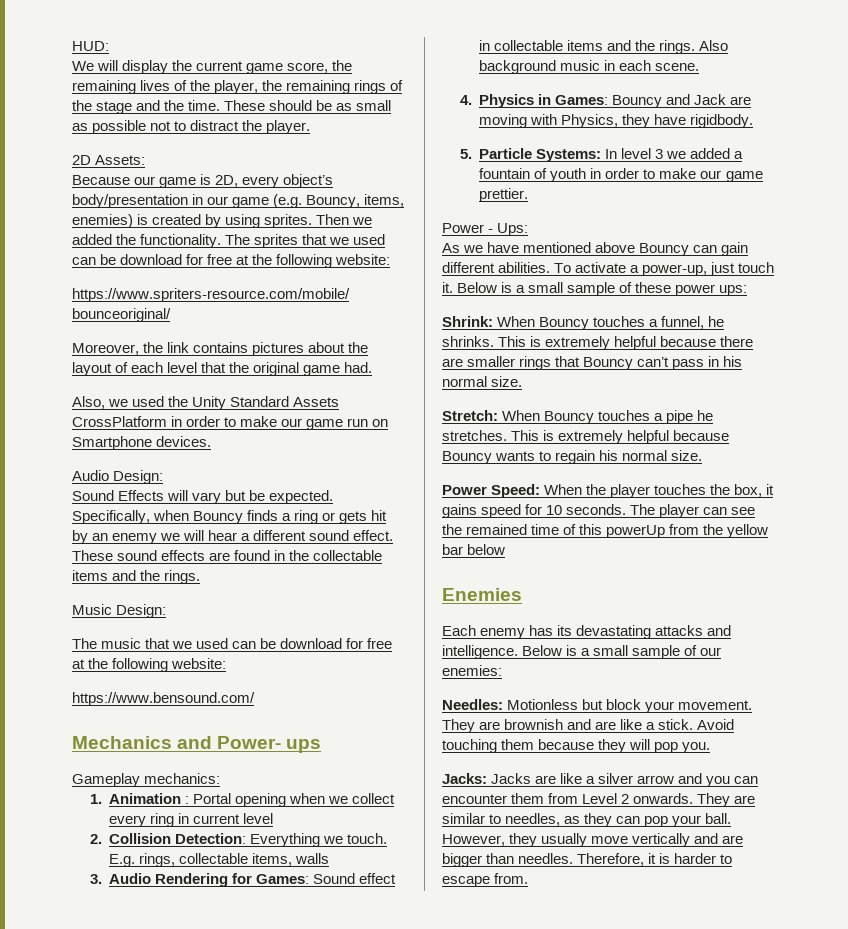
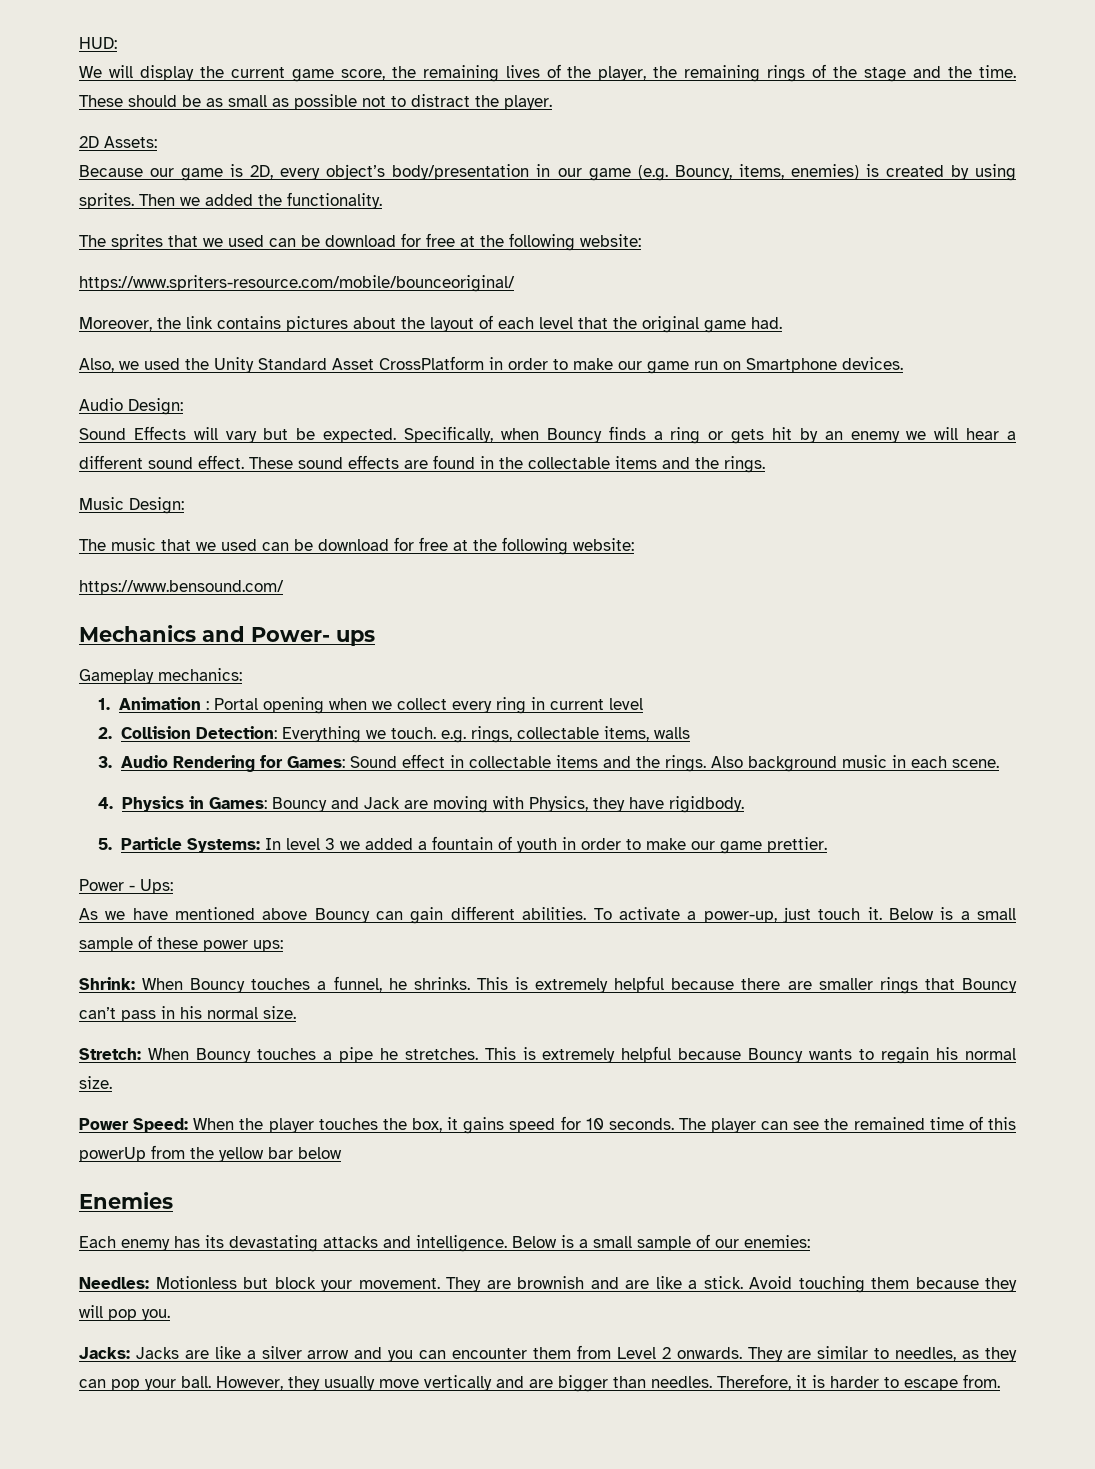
(222, 241) none -> (382, 200) //
[293,397,340,407] Assets -> [332,358,374,370] Asset
[109,854,136,867] E.g. -> [440,730,466,743] e.g.

